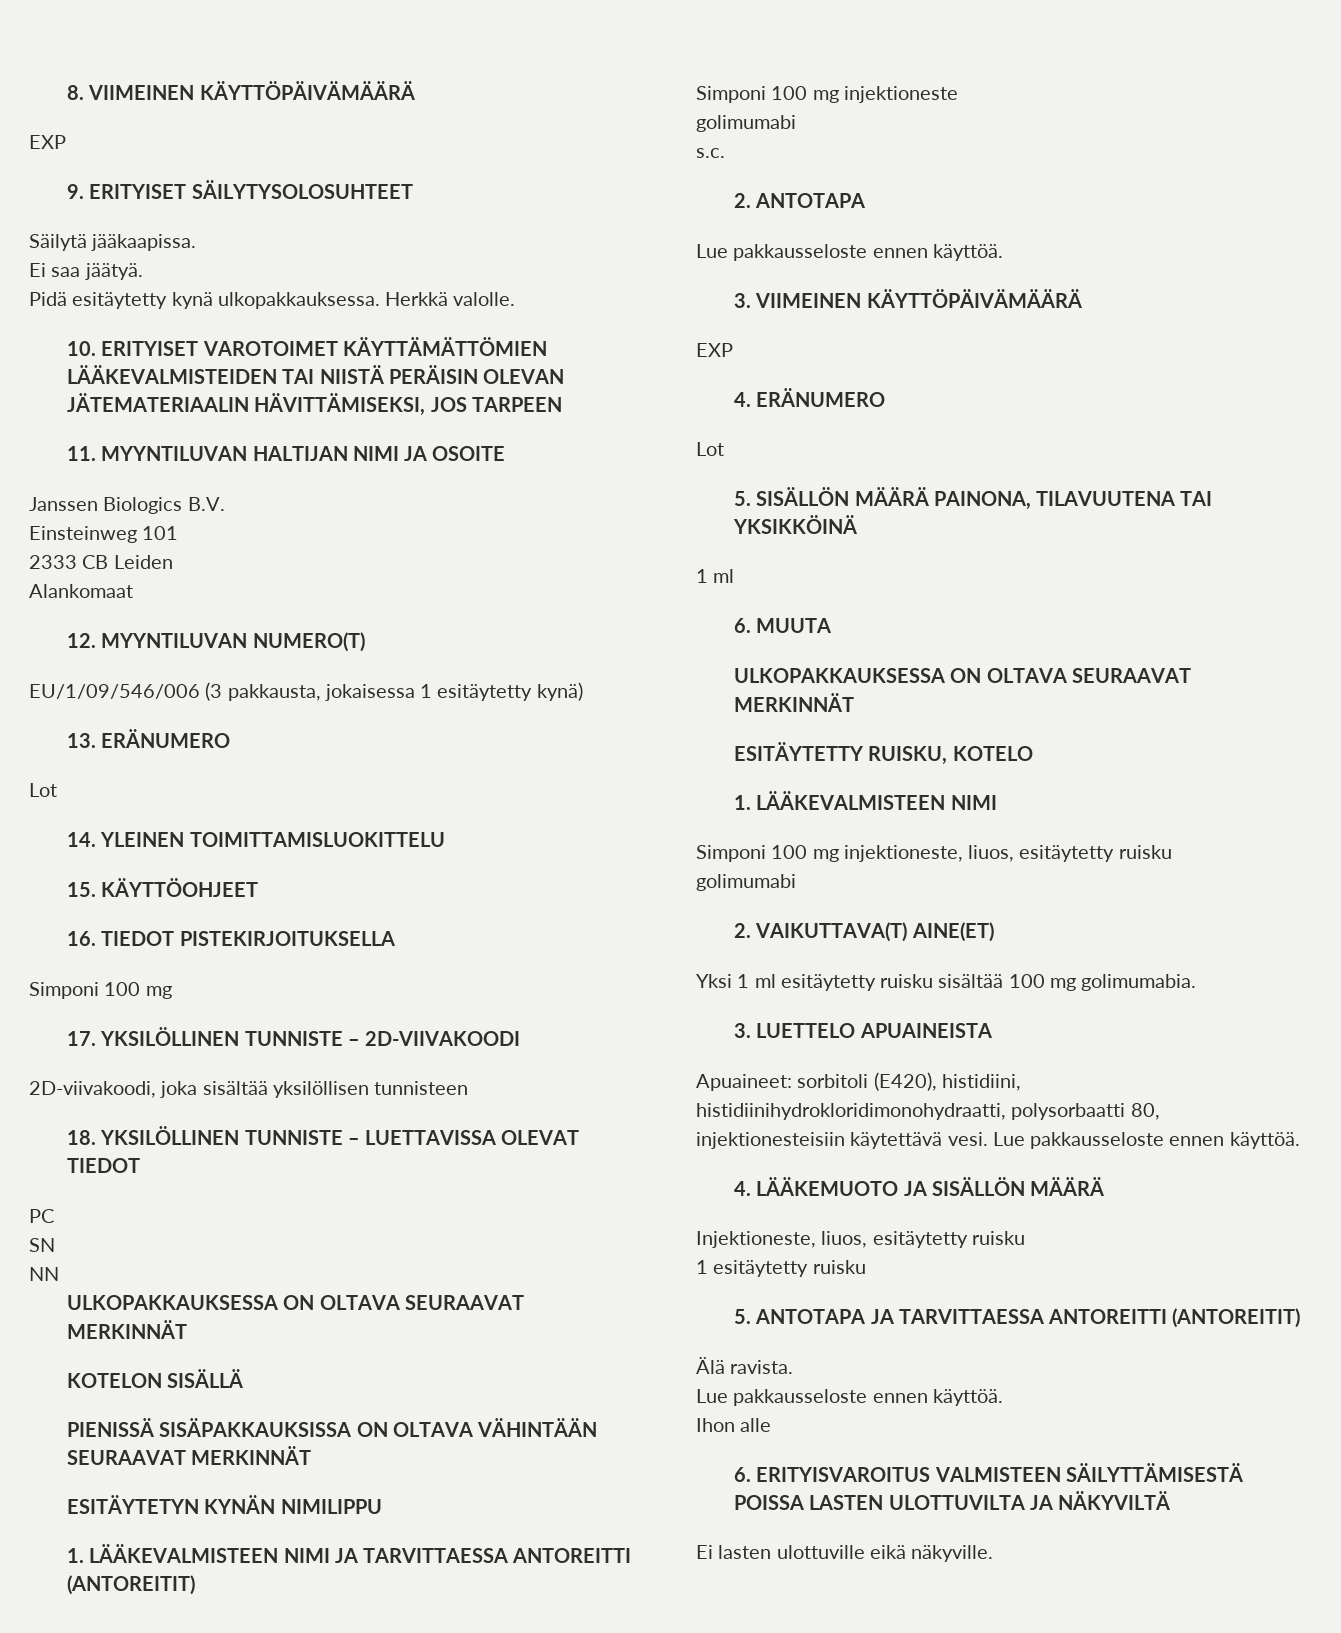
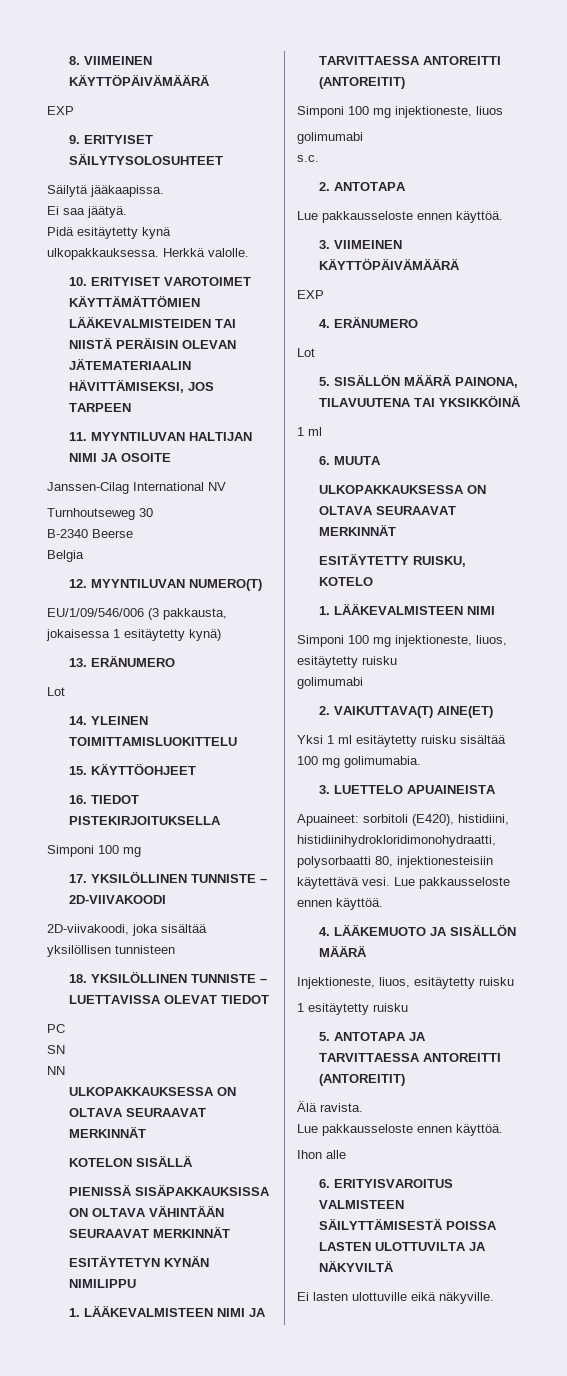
[29,497,225,514] [29,526,179,543] [29,555,173,569] [29,584,133,598] Janssen Biologics B.V. // Einsteinweg 101 // 2333 CB Leiden // Alankomaat -> [47,482,226,494] [47,508,153,520] [47,529,133,538] [47,550,84,562] Janssen-Cilag International NV // Turnhoutseweg 30 // B-2340 Beerse // Belgia
[843,86,958,103] injektioneste -> [395,106,503,118] injektioneste, liuos

